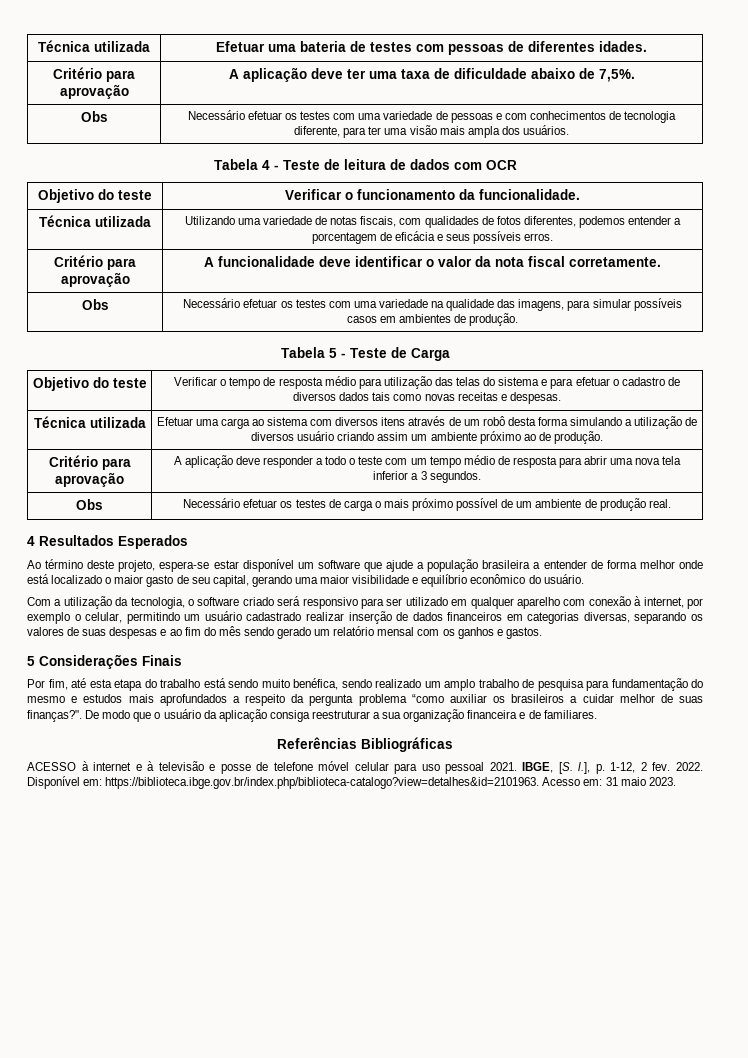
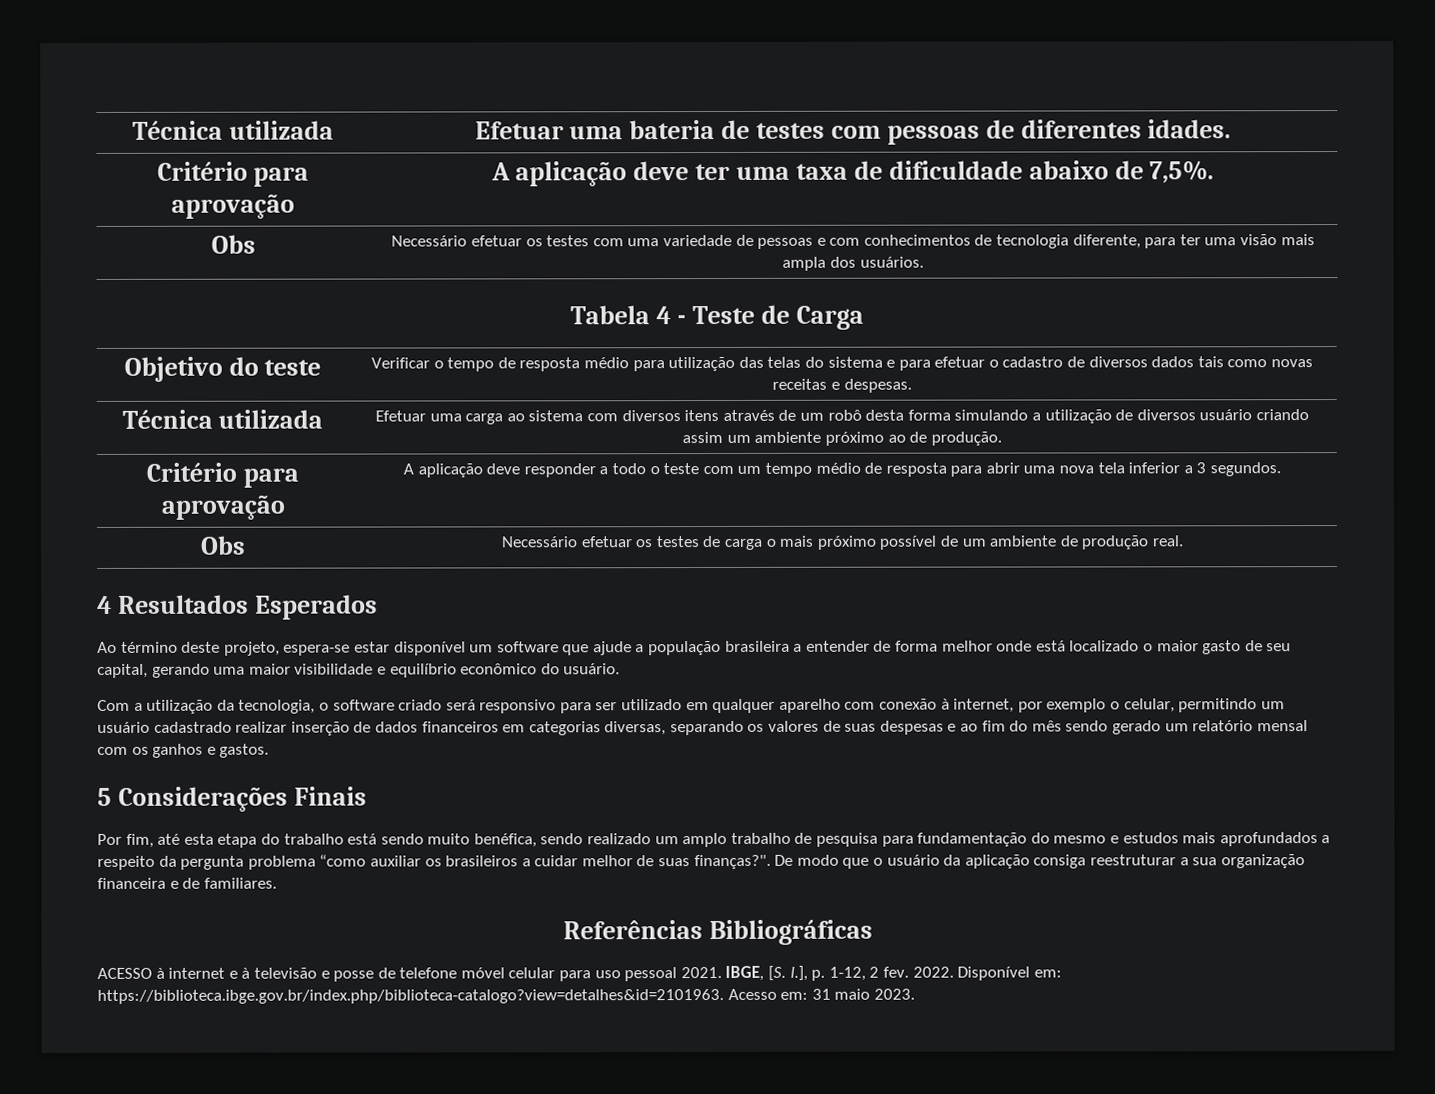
[343,159,517,170] [38,189,152,203] [285,189,580,200] [39,215,151,227] [184,216,682,228] [311,231,554,244] [54,255,136,270] [60,272,130,287] [204,256,661,267] [81,299,109,310] [183,298,682,311] [346,313,519,326] [280,347,407,358] leitura de dados com OCR // Objetivo do teste | Verificar o funcionamento da funcionalidade. // Técnica utilizada | Utilizando uma variedade de notas fiscais, com qualidades de fotos diferentes, podemos entender a porcentagem de eficácia e seus possíveis erros. // Critério para aprovação | A funcionalidade deve identificar o valor da nota fiscal corretamente. // Obs | Necessário efetuar os testes com uma variedade na qualidade das imagens, para simular possíveis casos em ambientes de produção. // Tabela 5 - Teste de -> (790, 314) none

